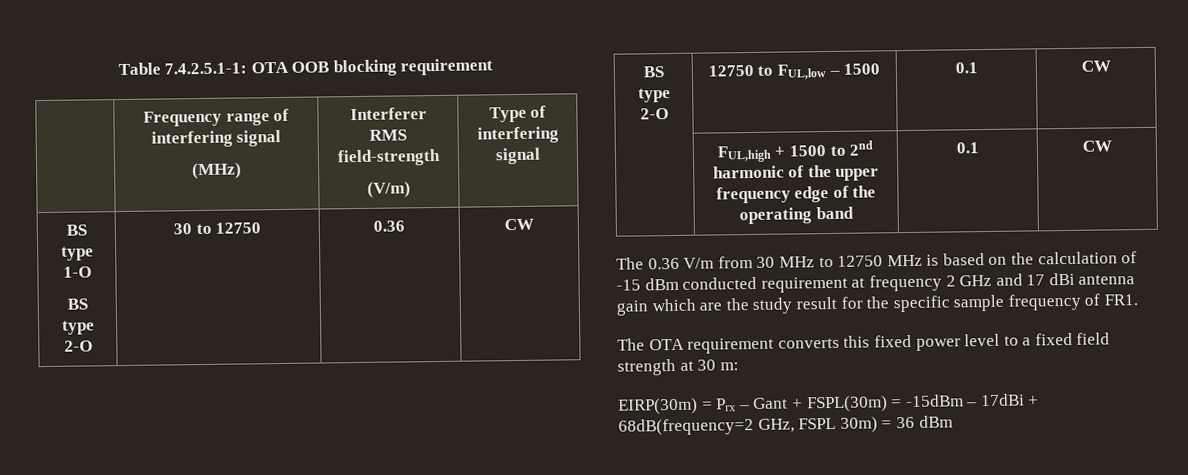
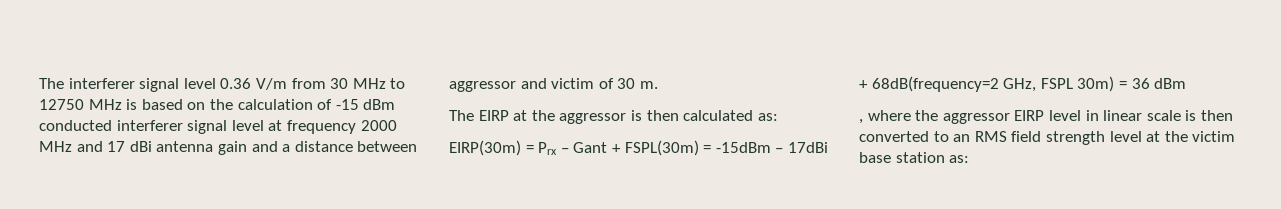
[117,58,494,77] [142,108,290,127] [150,129,282,148] [192,162,242,180] [349,107,427,121] [369,129,407,141] [337,148,441,167] [367,181,411,198] [488,105,547,123] [476,126,559,144] [495,147,541,165] [65,224,87,236] [60,246,94,261] [62,266,92,278] [66,298,88,310] [61,320,95,335] [63,340,93,352] [172,222,262,235] [373,220,405,232] [503,218,534,231] [642,66,664,78] [637,88,671,103] [639,108,669,120] [707,63,881,80] [954,62,978,74] [1080,60,1111,72] [716,140,874,163] [712,164,880,181] [715,185,877,204] [739,206,854,225] [955,142,979,154] [1081,140,1112,152] [616,257,644,270] Table 7.4.2.5.1-1: OTA OOB blocking requirement // | Frequency range of interfering signal // (MHz) | Interferer RMS field-strength // (V/m) | Type of interfering signal // BS type 1-O // BS type 2-O | 30 to 12750 | 0.36 | CW // BS type 2-O | 12750 to FUL,low – 1500 | 0.1 | CW // | FUL,high + 1500 to 2nd harmonic of the upper frequency edge of the operating band | 0.1 | CW // The -> [39,78,216,92] The interferer signal level
[760,274,993,293] requirement at frequency 2 GHz -> [116,120,397,134] [39,141,72,152] interferer signal level at frequency 2000 MHz
[651,293,1139,314] [617,332,1111,354] [617,358,739,376] which are the study result for the specific sample frequency of FR1. // The OTA requirement converts this fixed power level to a fixed field strength at 30 m: -> [251,141,418,152] [449,78,658,92] [449,110,778,124] and a distance between aggressor and victim of 30 m. // The EIRP at the aggressor is then calculated as:
(953, 421) none -> [859,110,1233,124] [859,131,1236,145] [859,152,970,163] // , where the aggressor EIRP level in linear scale is then converted to an RMS field strength level at the victim base station as:

